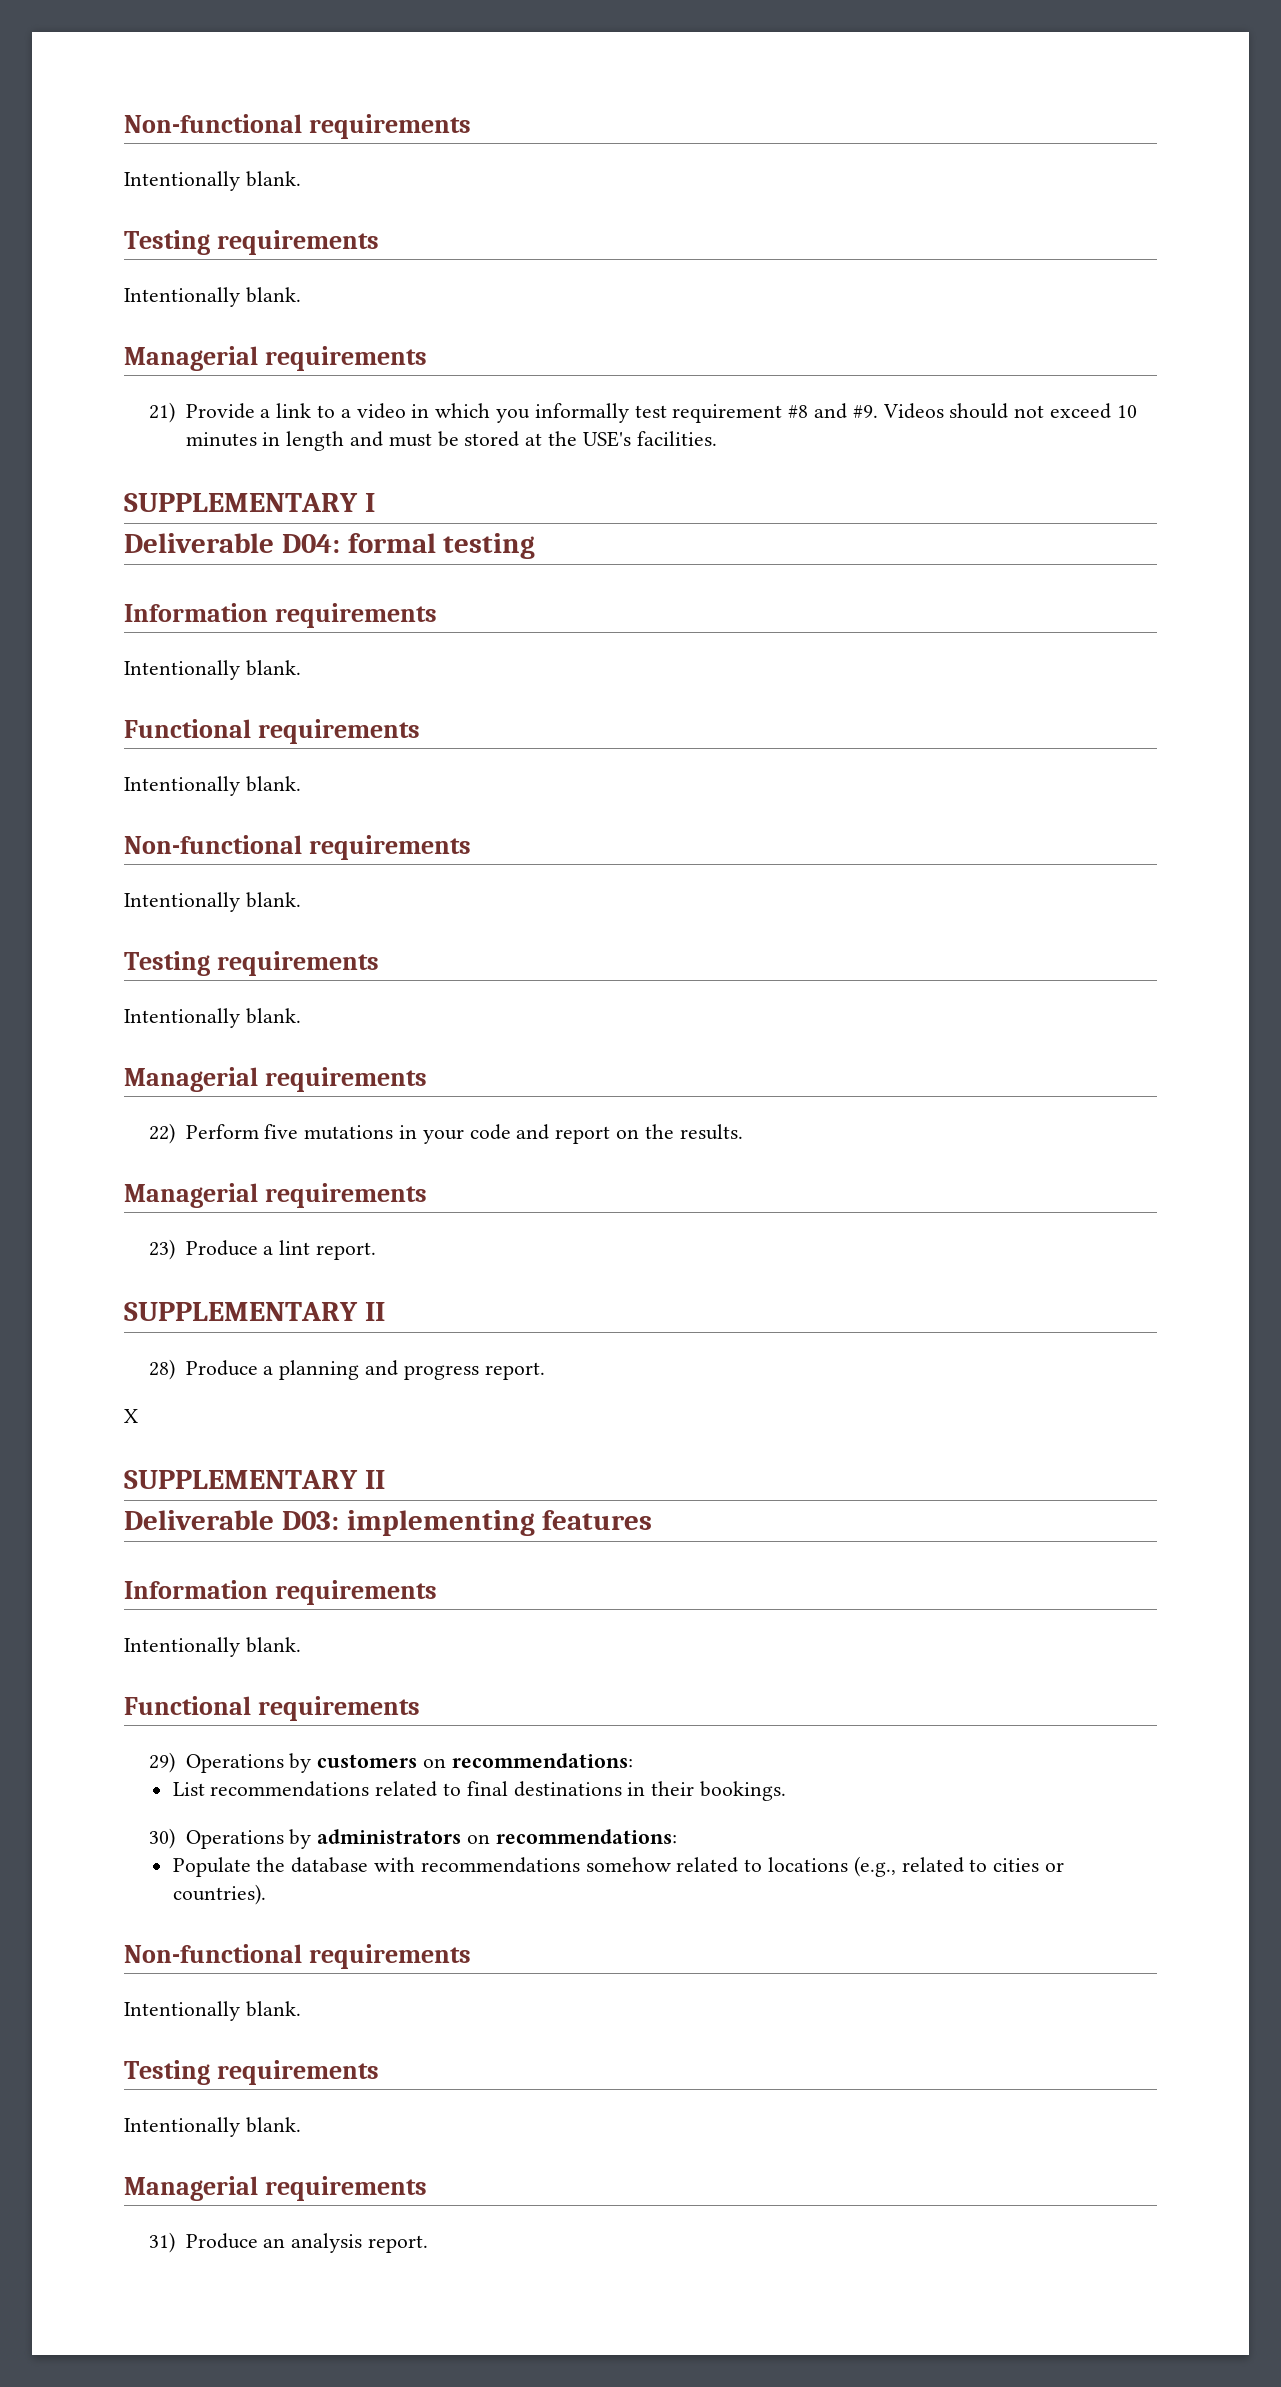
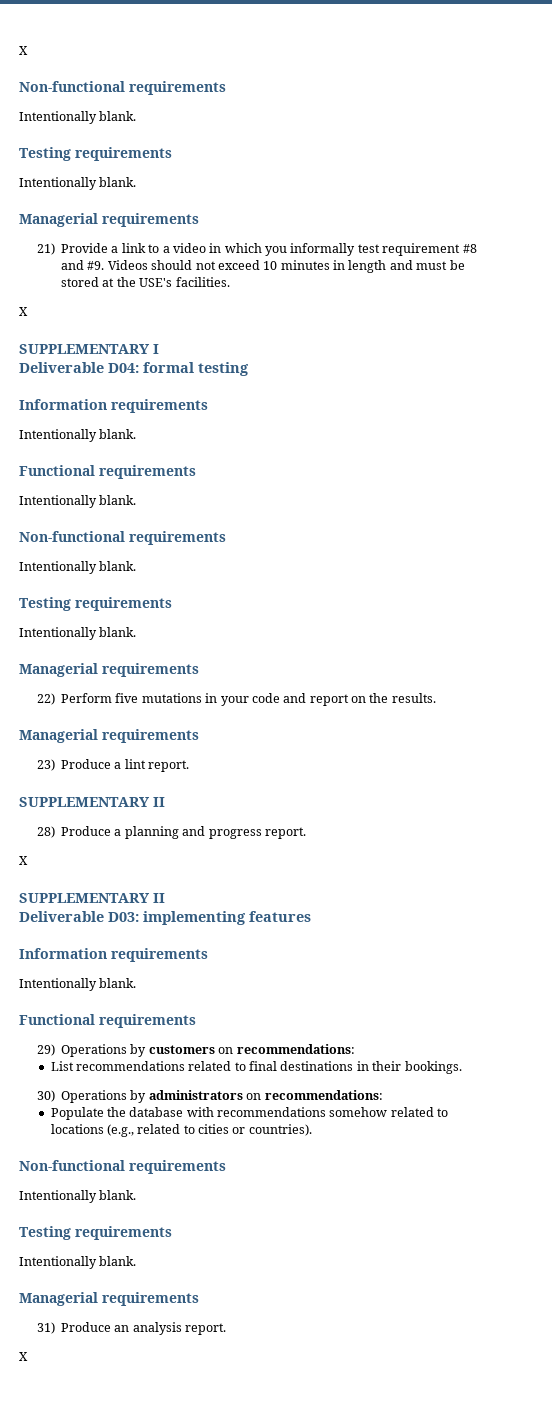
(124, 123) none -> [19,46,28,55] X //
(717, 438) none -> [19,307,28,316] // X
(429, 2244) none -> [19,1352,28,1361] // X

